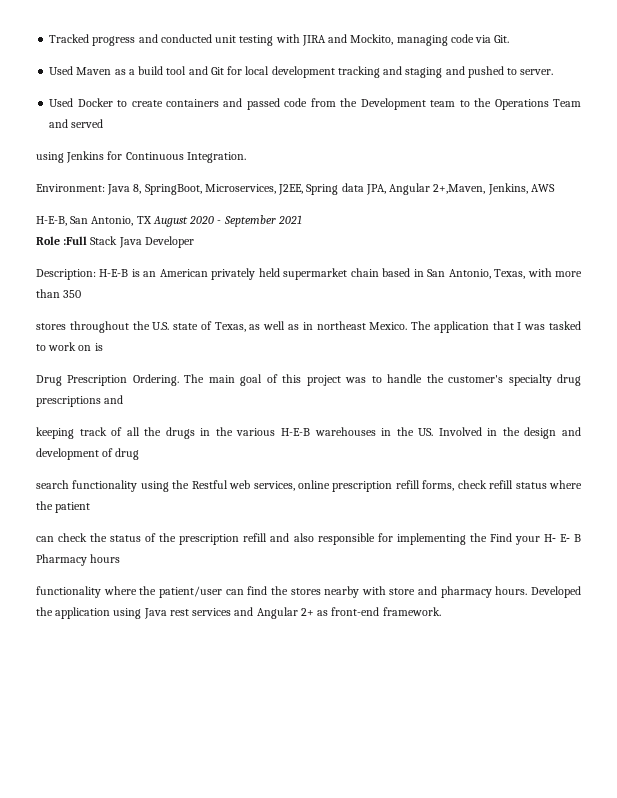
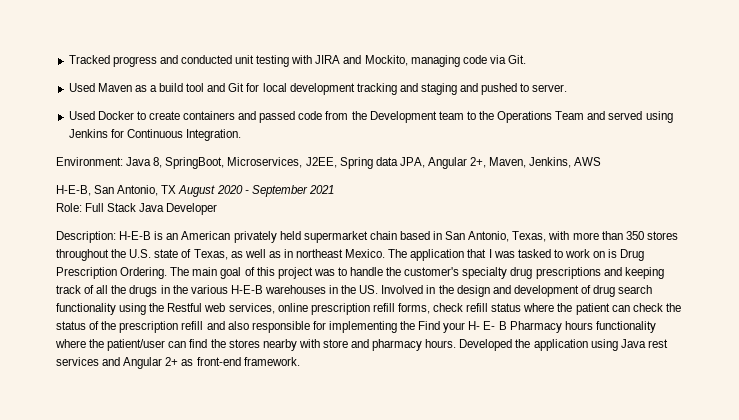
(104, 123) // -> (643, 115) none
[433,184,486,194] 2+,Maven, -> [470,157,527,168] 2+, Maven,
[36,236,88,245] Role :Full -> [56,203,105,212] Role: Full
(82, 294) // -> (644, 235) none
(103, 347) // -> (618, 253) none
(124, 399) // -> (622, 271) none
(140, 454) // -> (616, 291) none
(91, 507) // -> (610, 309) none
(121, 558) // -> (593, 325) none

